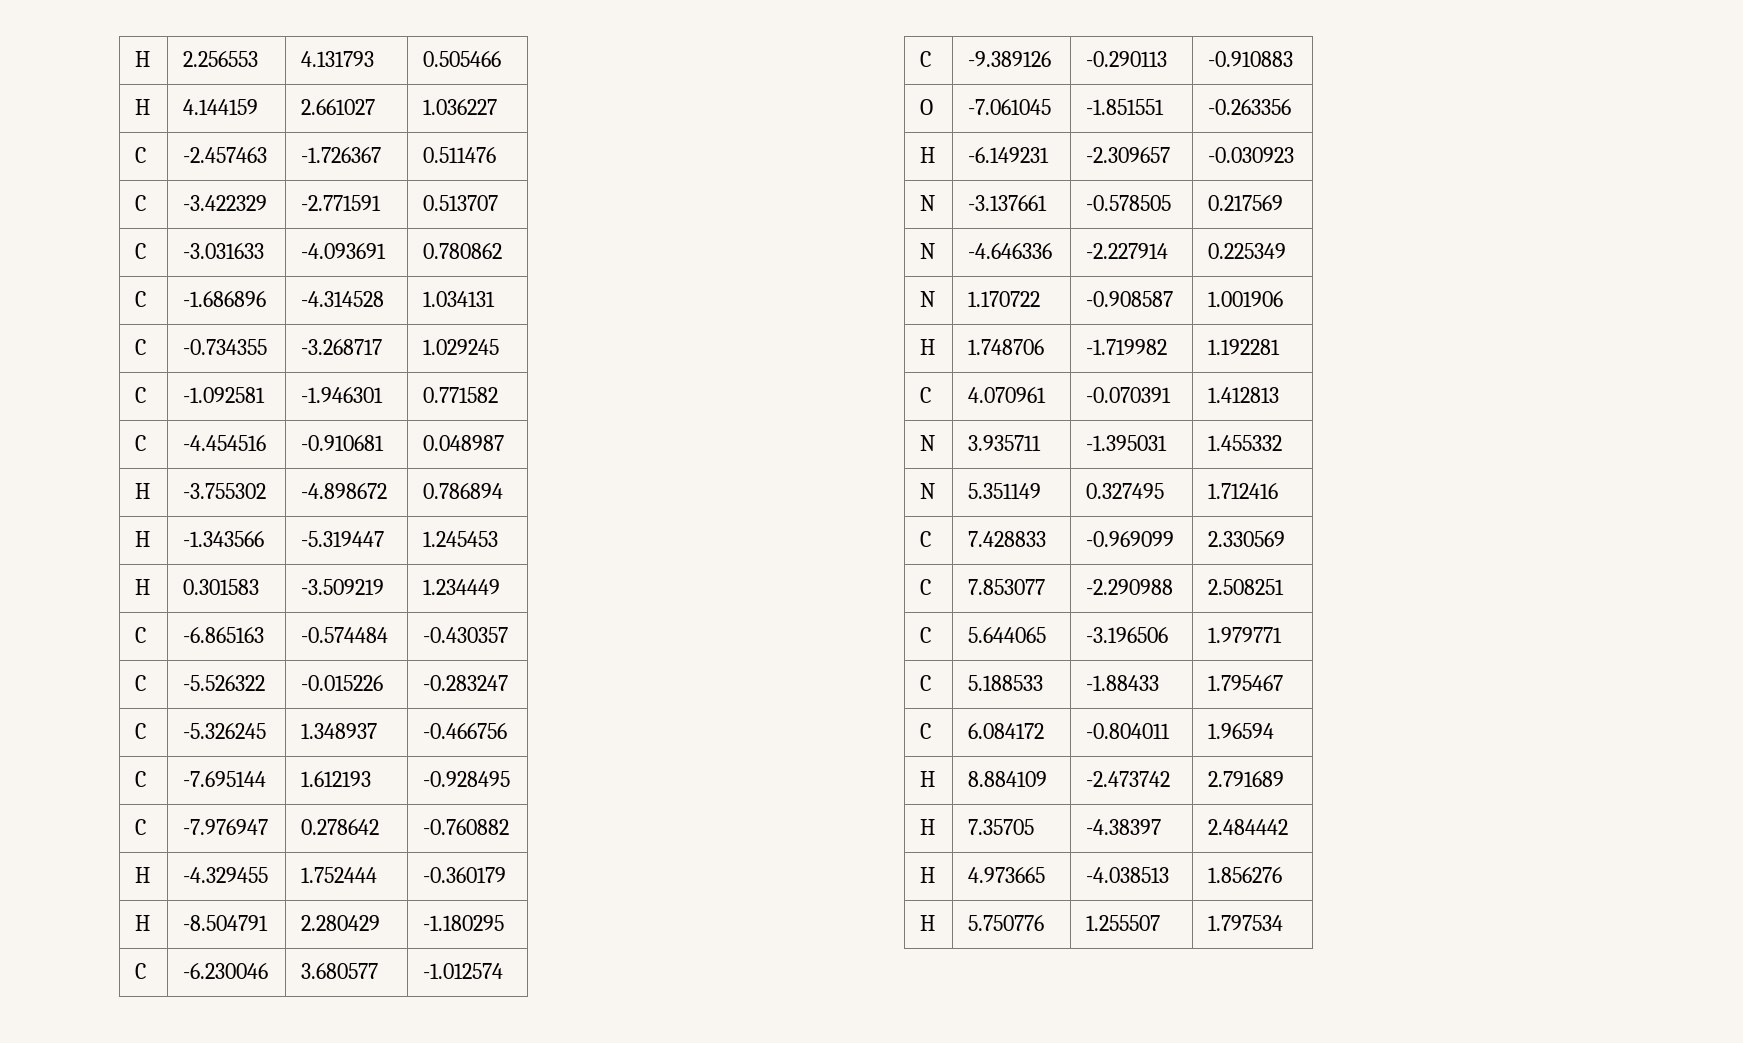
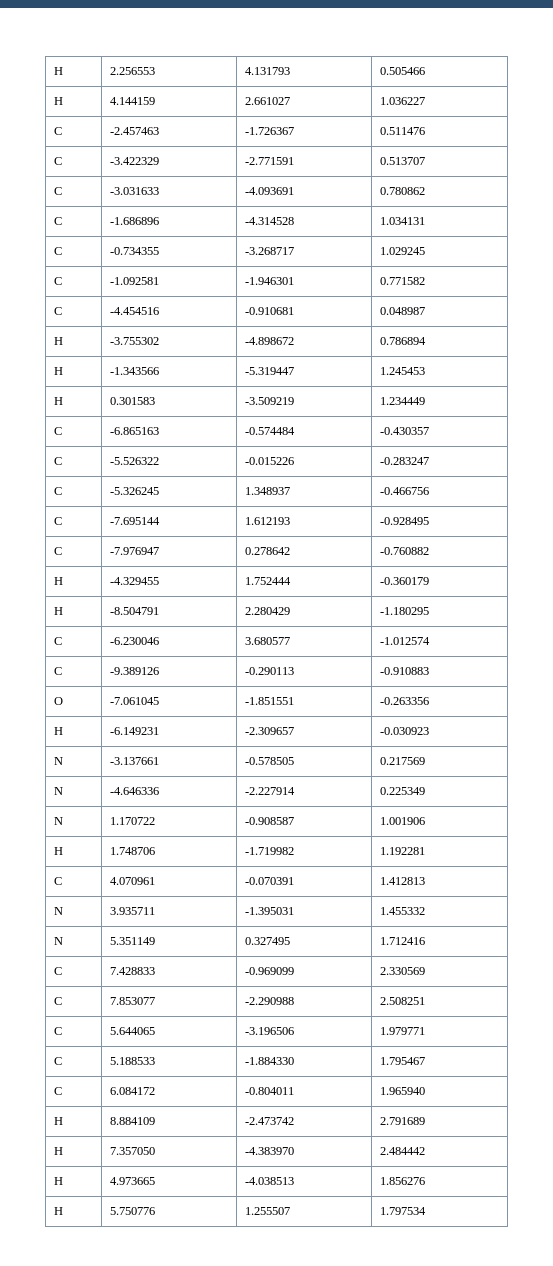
[1086,675,1160,691] -1.88433 -> [245,1057,295,1065] -1.884330
[1208,723,1275,739] 1.96594 -> [380,1087,426,1095] 1.965940
[968,819,1035,835] [1086,819,1162,835] 7.35705 | -4.38397 -> [110,1147,156,1155] [245,1147,295,1155] 7.357050 | -4.383970

